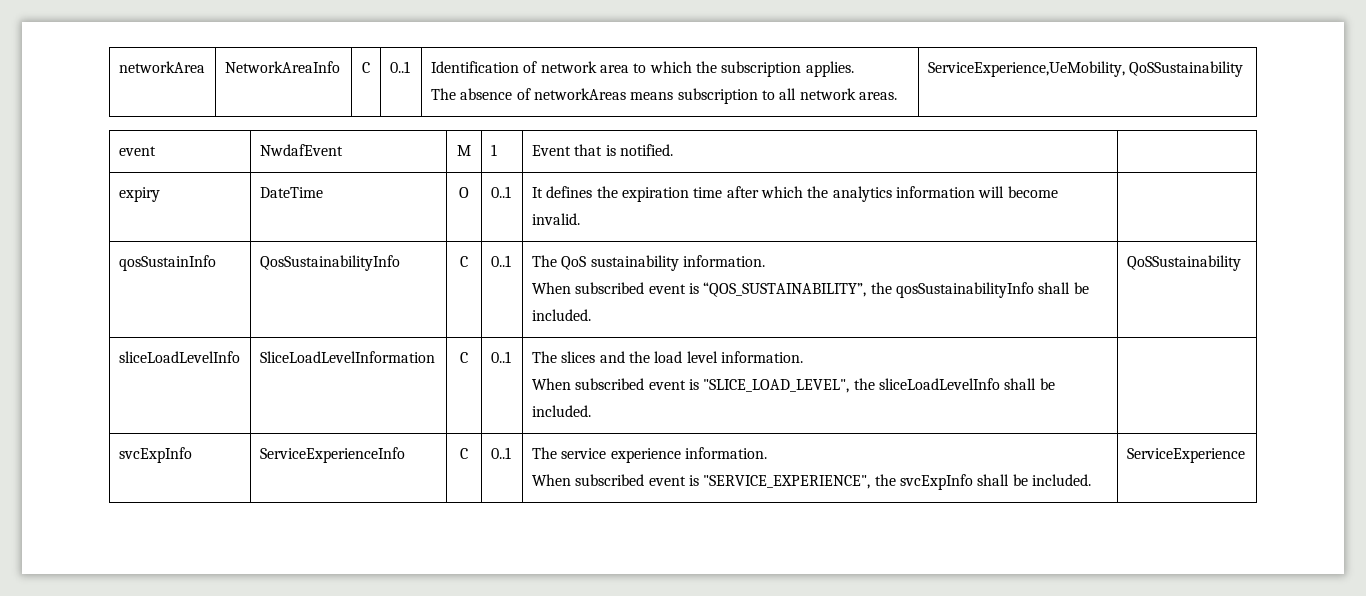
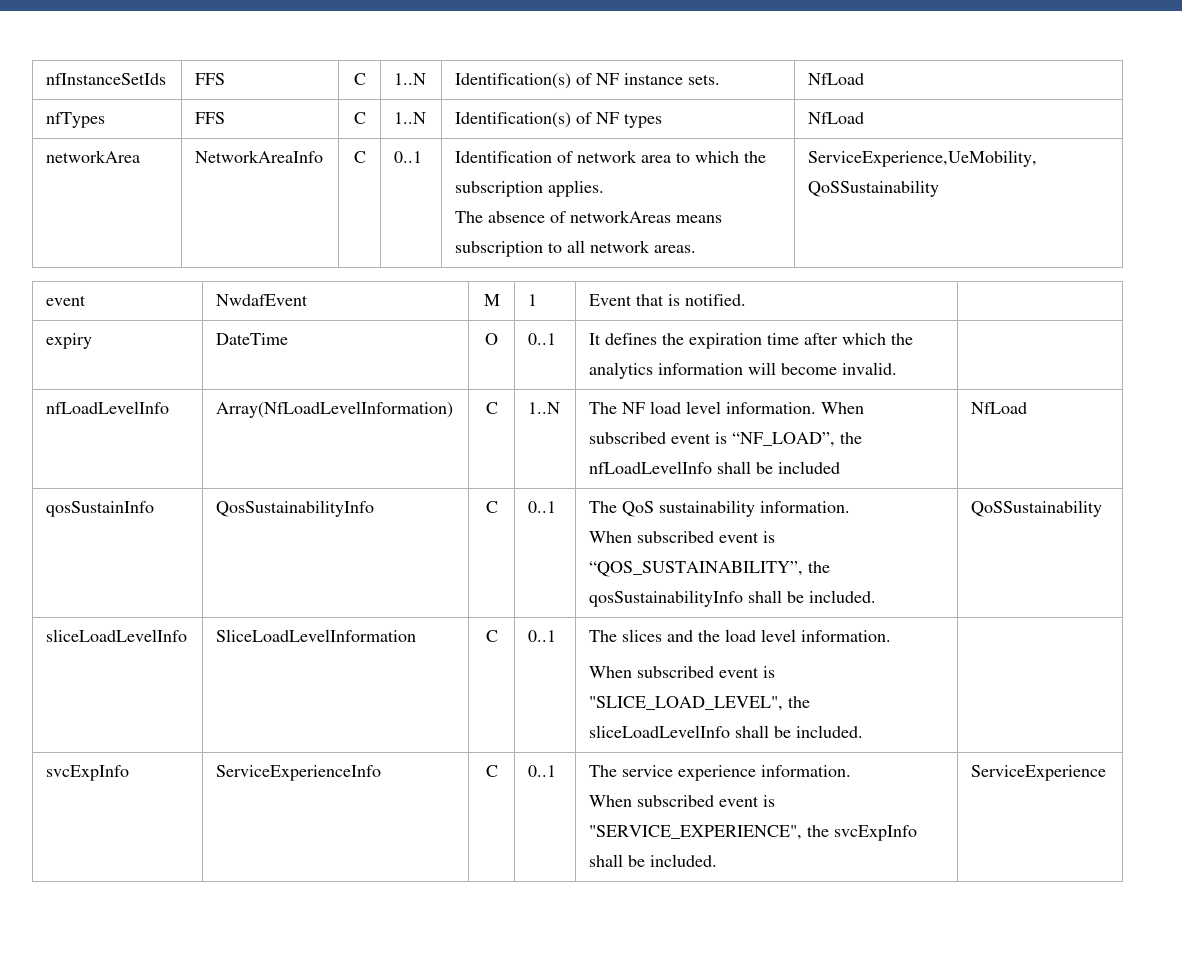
(118, 67) none -> [46,73,167,85] [195,73,226,85] [353,73,366,85] [394,73,427,85] [455,73,721,89] [808,73,865,85] [46,112,106,128] [195,112,226,124] [353,112,366,124] [394,112,427,124] [455,112,663,128] [808,112,865,124] nfInstanceSetIds | FFS | C | 1..N | Identification(s) of NF instance sets. | NfLoad // nfTypes | FFS | C | 1..N | Identification(s) of NF types | NfLoad //
(580, 219) none -> [46,401,170,414] [216,401,454,418] [485,402,498,414] [528,402,561,414] [589,401,865,414] [589,432,863,447] [589,461,841,474] [971,402,1028,414] // nfLoadLevelInfo | Array(NfLoadLevelInformation) | C | 1..N | The NF load level information. When subscribed event is “NF_LOAD”, the nfLoadLevelInfo shall be included | NfLoad

